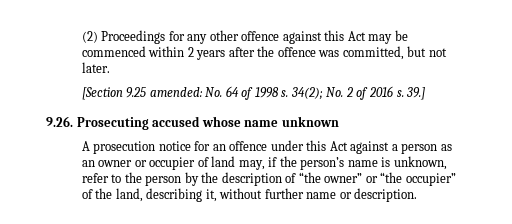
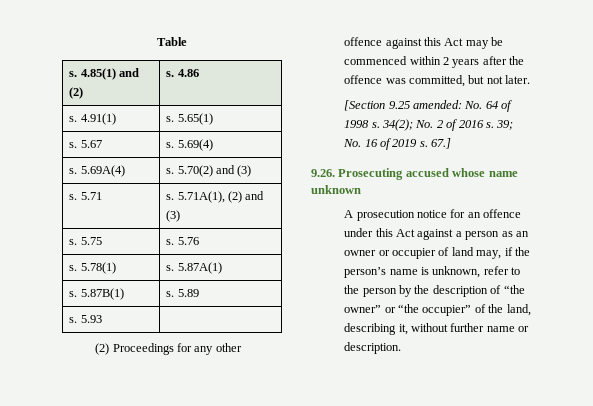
(81, 37) none -> [157,37,187,46] [69,68,139,80] [69,87,84,99] [166,69,199,77] [69,113,116,125] [166,113,213,125] [69,140,102,148] [166,139,213,151] [69,165,125,177] [166,165,252,177] [69,192,102,200] [166,191,265,203] [166,210,181,222] [69,237,102,245] [166,237,199,245] [69,262,116,274] [166,262,222,274] [69,288,124,300] [166,289,199,297] [69,315,102,323] Table // s. 4.85(1) and (2) | s. 4.86 // s. 4.91(1) | s. 5.65(1) // s. 5.67 | s. 5.69(4) // s. 5.69A(4) | s. 5.70(2) and (3) // s. 5.71 | s. 5.71A(1), (2) and (3) // s. 5.75 | s. 5.76 // s. 5.78(1) | s. 5.87A(1) // s. 5.87B(1) | s. 5.89 // s. 5.93 | //
[406,87,426,100] 39.] -> [496,120,514,130] [343,138,452,150] 39; No. 16 of 2019 s. 67.]

